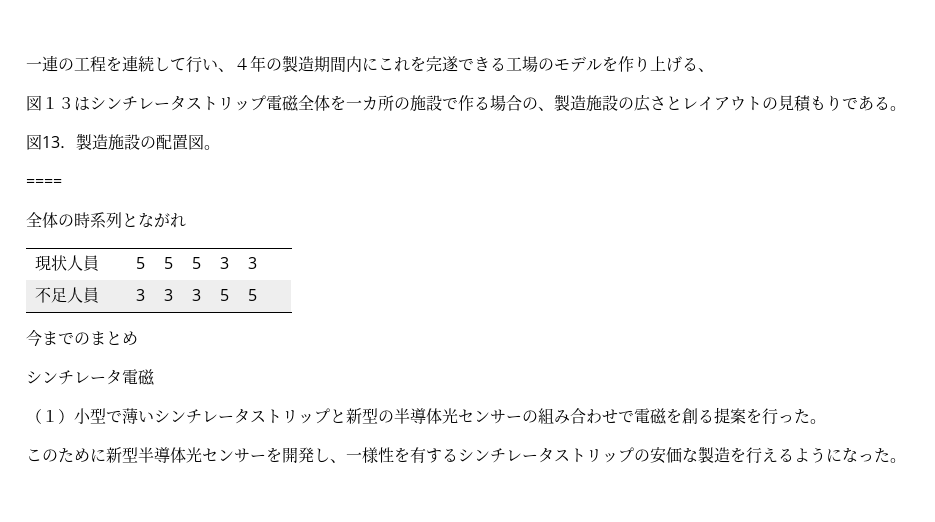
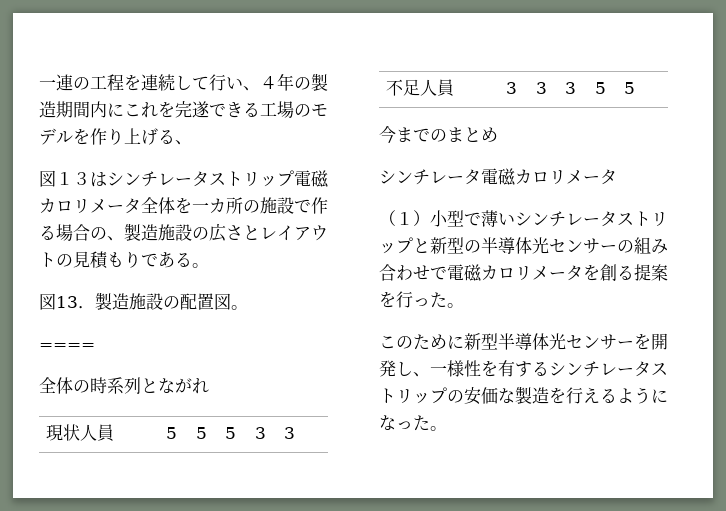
(299, 103) none -> [39,198,141,214] カロリメータ
(155, 377) none -> [515,169,617,185] カロリメータ
(667, 416) none -> [481,265,583,281] カロリメータ

